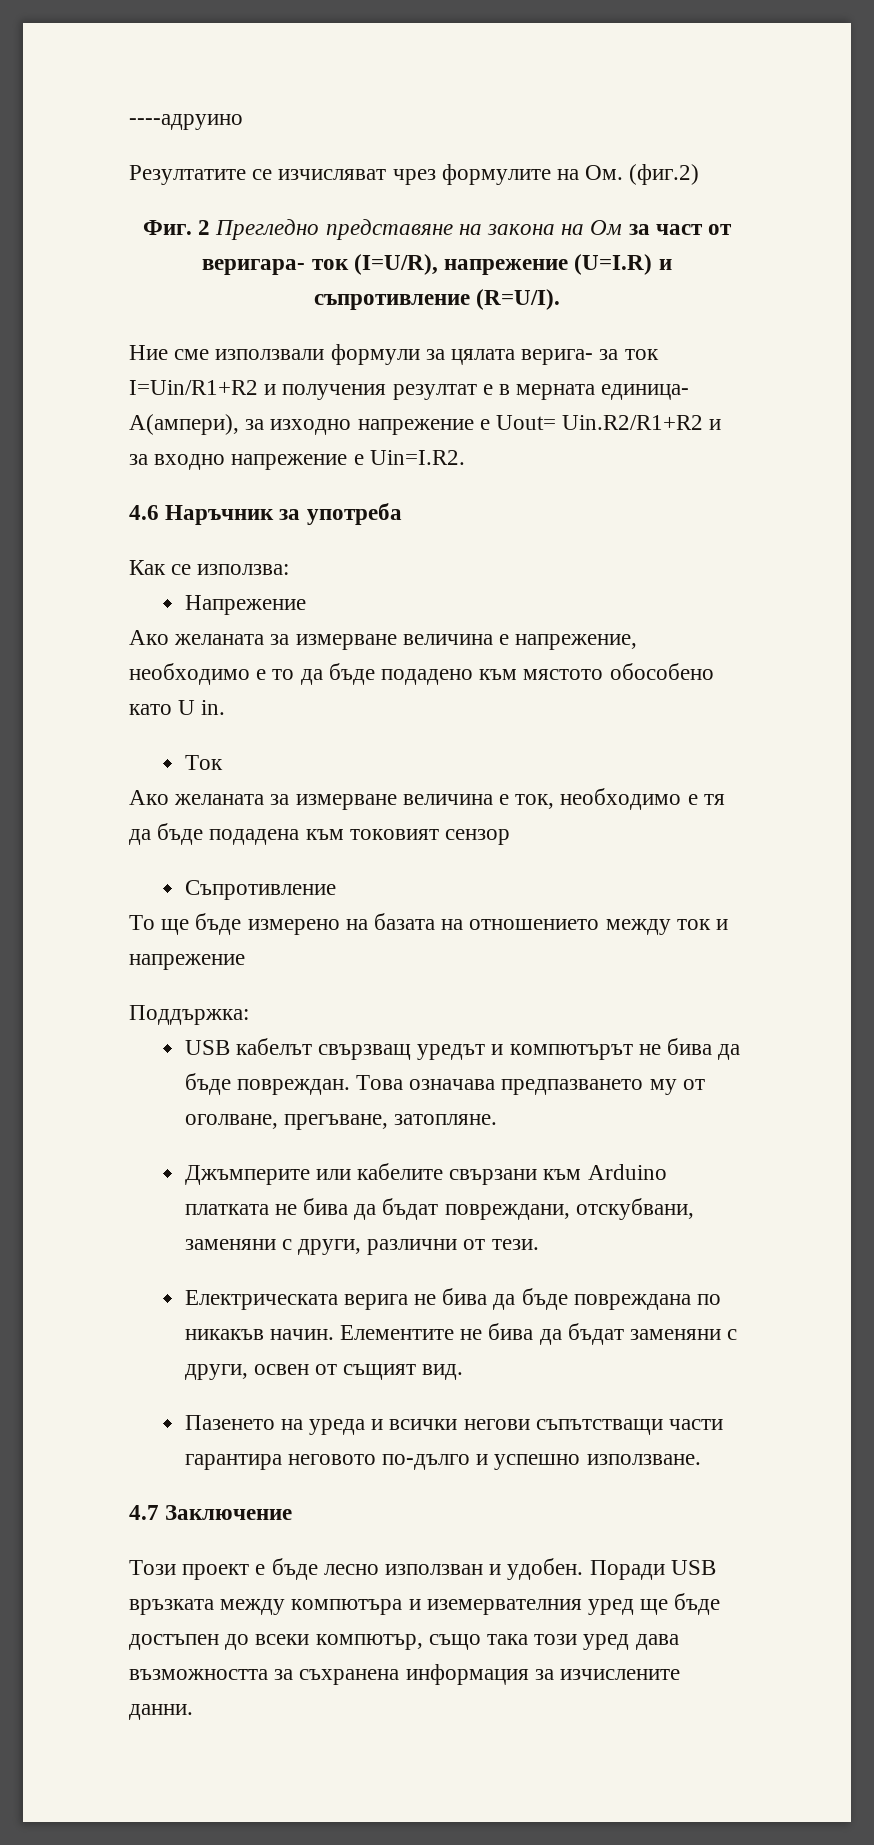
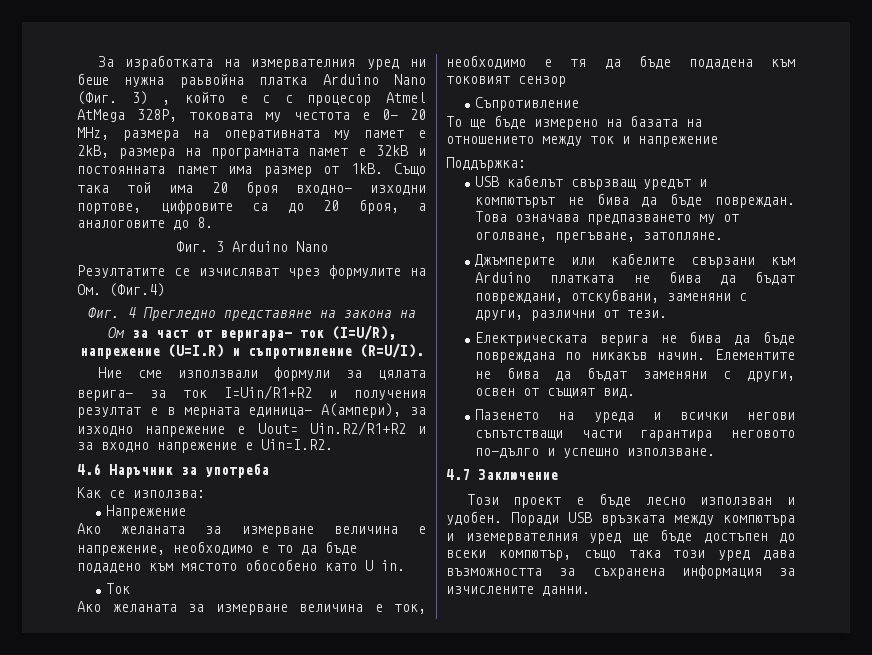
[129,114,243,130] ----адруино -> [97,55,427,70] [77,73,426,88] [77,91,426,106] [77,109,427,122] [77,127,427,141] [77,145,426,159] [77,163,426,177] [77,181,426,196] [77,199,426,214] [77,217,213,230] [175,241,328,252] За изработката на измервателния уред ни беше нужна раьвойна платка Arduino Nano (Фиг. 3) , който е с с процесор Atmel AtMega 328P, токовата му честота е 0- 20 MHz, размера на оперативната му памет е 2kB, размера на програмната памет е 32kB и постоянната памет има размер от 1kB. Също така той има 20 броя входно- изходни портове, цифровите са до 20 броя, а аналоговите до 8. // Фиг. 3 Arduino Nano
[629,164,700,185] [142,220,211,235] (фиг.2) // Фиг. 2 -> [109,283,165,297] [87,307,136,318] (Фиг.4) // Фиг. 4

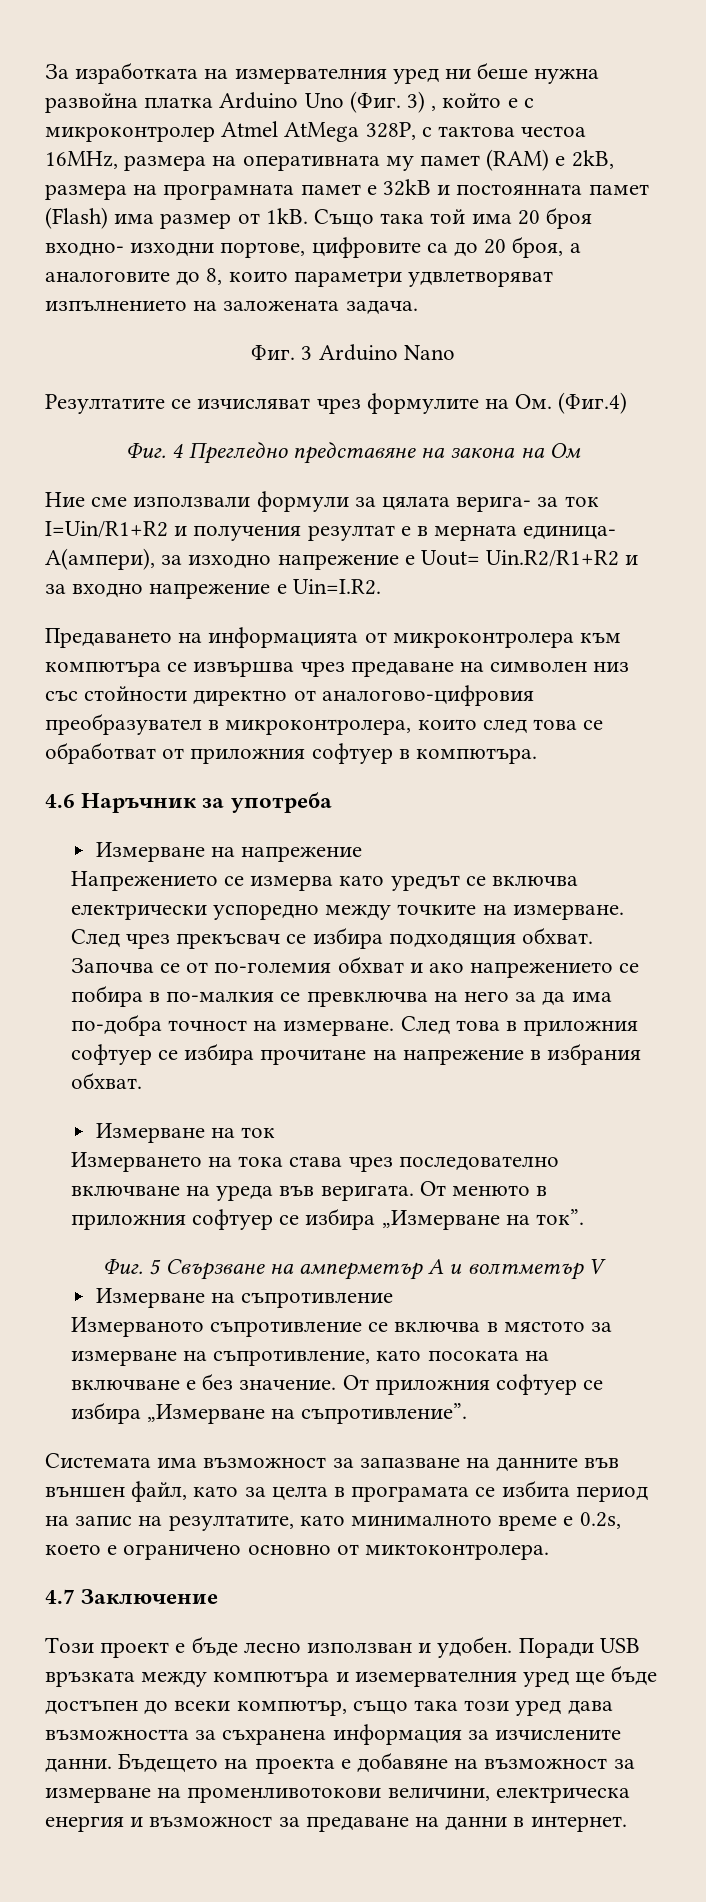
[179,74,244,88] раьвойна -> [45,93,138,113] развойна
[394,74,426,85] Nano -> [304,93,344,108] Uno
[284,95,372,106] с процесор -> [45,126,215,142] микроконтролер
[189,109,427,122] [77,127,109,140] токовата му честота е 0- 20 MHz, -> [421,126,587,137] [45,151,118,169] с тактова честоа 16MHz,
(404, 134) none -> [486,149,550,171] (RAM)
(217, 170) none -> [45,207,108,229] (Flash)
[197,217,213,228] 8. -> [206,268,554,287] [45,300,418,315] 8, които параметри удвлетворяват изпълнението на заложената задача.
[131,325,396,341] [79,343,424,359] за част от веригара- ток (I=U/R), напрежение (U=I.R) и съпротивление (R=U/I). -> (581, 450) none
[77,463,269,478] [77,487,205,498] [106,505,187,519] [77,523,426,537] [77,541,357,556] [77,559,405,573] [106,583,131,594] [77,601,426,615] [446,55,795,69] [446,76,566,87] [475,97,580,111] [446,115,702,130] [446,136,718,147] [446,157,526,171] [475,175,708,190] [475,193,795,208] [475,211,740,225] [475,232,724,243] [475,253,795,268] [475,271,795,285] [475,289,748,304] [475,310,668,321] [475,331,795,346] [475,349,795,363] [475,367,795,382] [475,388,636,398] [475,409,795,423] [475,430,795,441] [475,448,716,458] 4.6 Наръчник за употреба // Как се използва: // Напрежение // Ако желаната за измерване величина е напрежение, необходимо е то да бъде подадено към мястото обособено като U in. // Ток // Ако желаната за измерване величина е ток, необходимо е тя да бъде подадена към токовият сензор // Съпротивление // То ще бъде измерено на базата на отношението между ток и напрежение // Поддържка: // USB кабелът свързващ уредът и компютърът не бива да бъде повреждан. Това означава предпазването му от оголване, прегъване, затопляне. // Джъмперите или кабелите свързани към Arduino платката не бива да бъдат повреждани, отскубвани, заменяни с други, различни от тези. // Електрическата верига не бива да бъде повреждана по никакъв начин. Елементите не бива да бъдат заменяни с други, освен от същият вид. // Пазенето на уреда и всички негови съпътстващи части гарантира неговото по-дълго и успешно използване. -> [45,627,622,648] [45,661,630,677] [45,685,534,706] [45,713,604,735] [45,742,538,764] [45,792,332,813] [96,842,363,862] [70,871,579,891] [70,904,624,920] [70,927,594,949] [70,956,640,978] [70,985,612,1007] [70,1014,639,1036] [70,1043,642,1065] [70,1072,142,1089] [96,1123,276,1143] [70,1152,559,1172] [70,1181,548,1201] [70,1208,585,1230] [103,1259,606,1280] [96,1288,394,1308] [70,1317,613,1337] [70,1350,549,1366] [70,1373,604,1395] [70,1402,468,1424] [45,1453,620,1472] [45,1480,648,1502] [45,1512,621,1531] [45,1544,550,1560] Предаването на информацията от микроконтролера към компютъра се извършва чрез предаване на символен низ със стойности директно от аналогово-цифровия преобразувател в микроконтролера, които след това се обработват от приложния софтуер в компютъра. // 4.6 Наръчник за употреба // Измерване на напрежение // Напрежението се измерва като уредът се включва електрически успоредно между точките на измерване. След чрез прекъсвач се избира подходящия обхват. Започва се от по-големия обхват и ако напрежението се побира в по-малкия се превключва на него за да има по-добра точност на измерване. След това в приложния софтуер се избира прочитане на напрежение в избрания обхват. // Измерване на ток // Измерването на тока става чрез последователно включване на уреда във веригата. От менюто в приложния софтуер се избира „Измерване на ток”. // Фиг. 5 Свързване на амперметър А и волтметър V // Измерване на съпротивление // Измерваното съпротивление се включва в мястото за измерване на съпротивление, като посоката на включване е без значение. От приложния софтуер се избира „Измерване на съпротивление”. // Системата има възможност за запазване на данните във външен файл, като за целта в програмата се избита период на запис на резултатите, като минималното време е 0.2s, което е ограничено основно от миктоконтролера.
(590, 591) none -> [118,1752,635,1774] [45,1787,630,1803] [45,1816,627,1832] Бъдещето на проекта е добавяне на възможност за измерване на променливотокови величини, електрическа енергия и възможност за предаване на данни в интернет.

